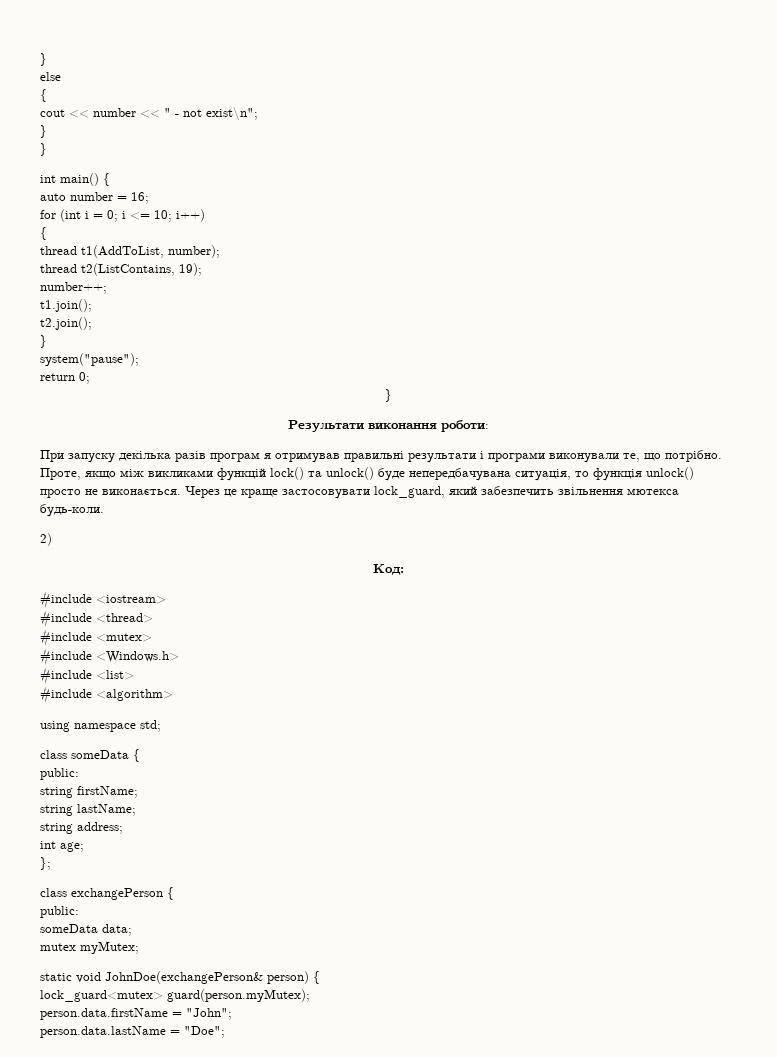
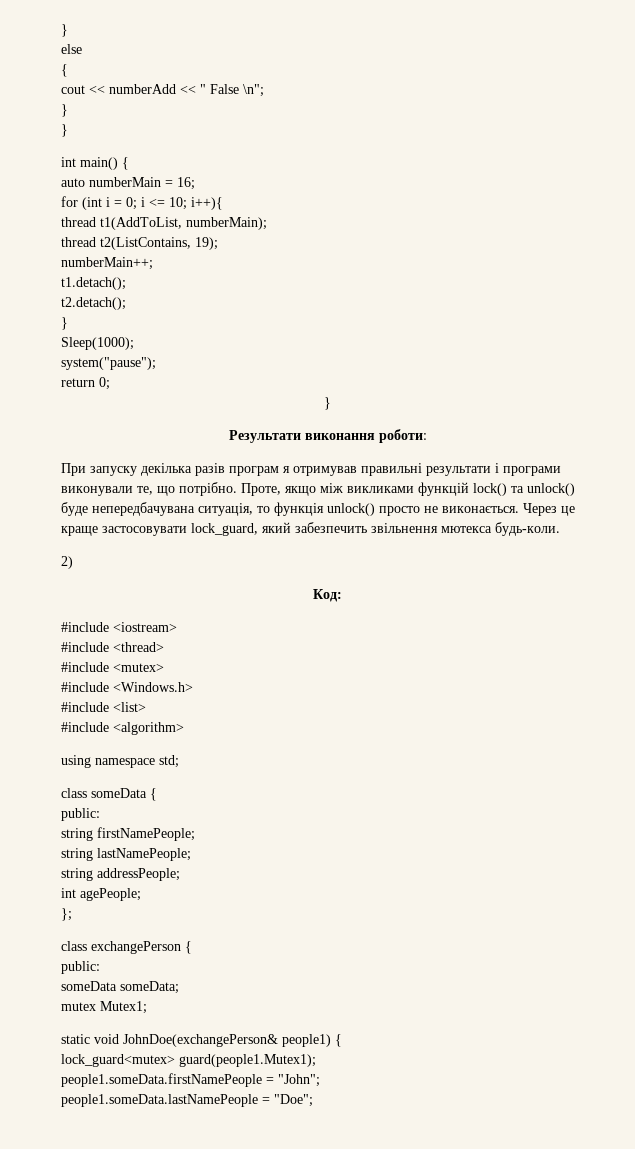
[93,108,136,117] number -> [109,84,176,94] numberAdd
[175,107,258,121] - not exist\n"; -> [210,84,264,97] False \n";
[70,192,113,201] number -> [89,177,161,187] numberMain
[176,209,205,222] [40,227,47,240] i++) // { -> [191,197,223,210] i++){
[168,245,220,258] number); -> [186,217,267,230] numberMain);
[40,282,107,294] [40,299,92,312] [40,317,92,330] [40,335,47,348] number++; // t1.join(); // t2.join(); // } -> [61,257,153,270] [61,277,126,290] [61,297,126,310] [61,317,68,330] [61,337,134,350] numberMain++; // t1.detach(); // t2.detach(); // } // Sleep(1000);
[77,786,138,798] [40,804,136,816] [40,822,123,834] [40,841,84,852] firstName; // string lastName; // string address; // int age; -> [97,827,195,841] [61,848,191,861] [61,868,180,881] [61,888,141,901] firstNamePeople; // string lastNamePeople; // string addressPeople; // int agePeople;
[102,924,132,936] data; -> [120,981,179,994] someData;
[80,941,139,954] myMutex; -> [100,1001,147,1014] Mutex1;
[267,971,309,984] person) -> [282,1034,331,1047] people1)
[167,989,310,1002] [40,1008,168,1020] guard(person.myMutex); // person.data.firstName -> [179,1054,316,1067] [61,1073,262,1087] guard(people1.Mutex1); // people1.someData.firstNamePeople
[40,1026,166,1038] person.data.lastName -> [61,1094,258,1107] people1.someData.lastNamePeople

